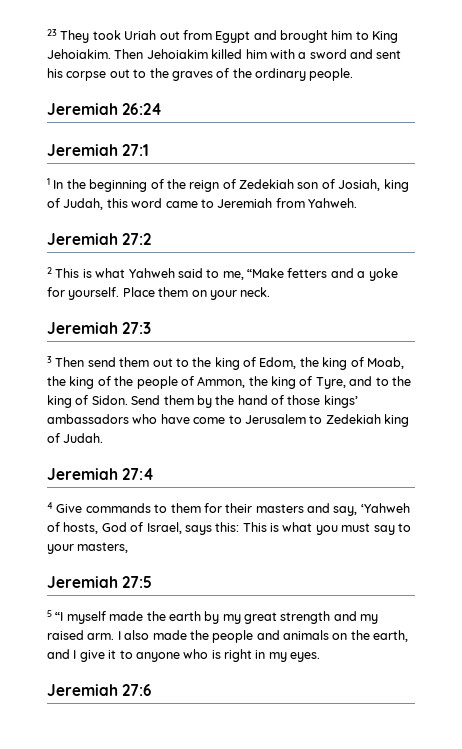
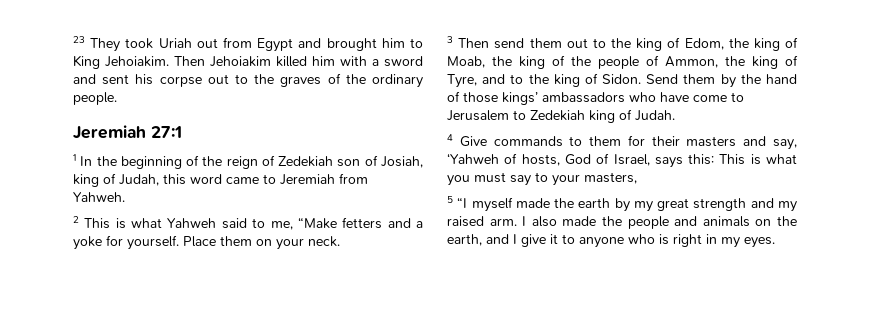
[47,103,163,115] // Jeremiah 26:24 -> (117, 98) none
[47,233,152,245] // Jeremiah 27:2 -> (125, 197) none
[47,322,152,334] // Jeremiah 27:3 -> (340, 241) none
[47,468,155,480] // Jeremiah 27:4 -> (675, 115) none
[47,576,153,588] // Jeremiah 27:5 -> (637, 178) none
[47,684,153,696] // Jeremiah 27:6 -> (775, 242) none

